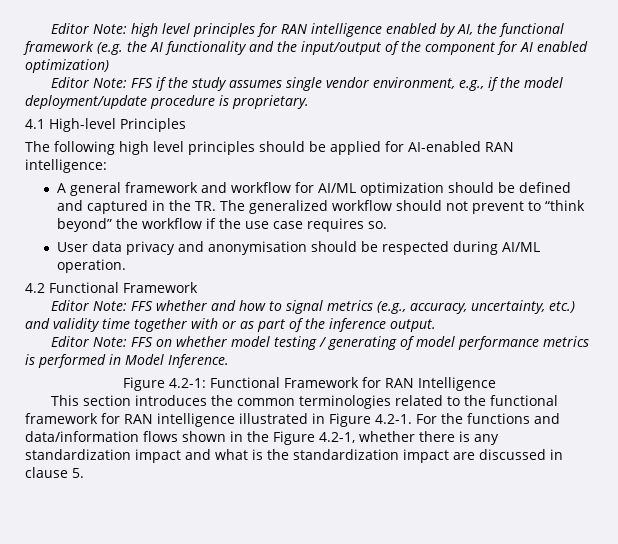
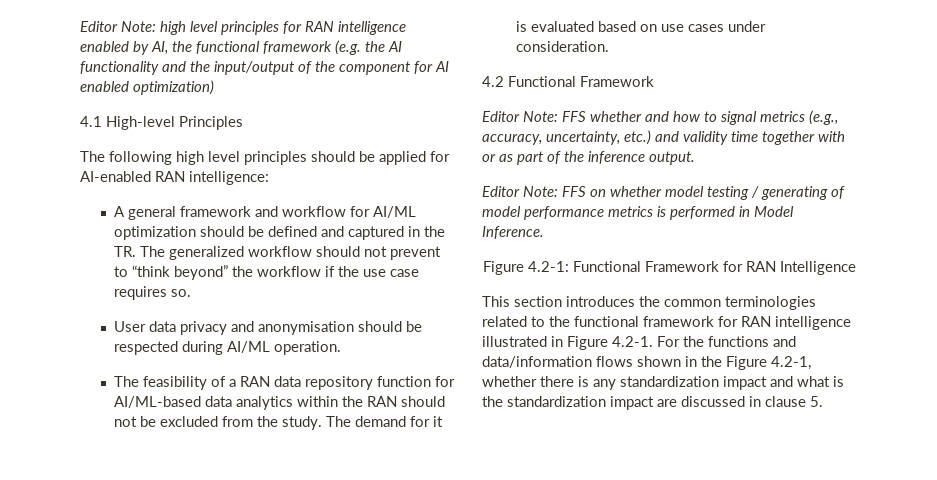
[50,77,563,91] [25,95,309,109] // Editor Note: FFS if the study assumes single vendor environment, e.g., if the model deployment/update procedure is proprietary. -> (214, 87) none
(126, 266) none -> [113,376,455,390] [113,396,445,410] [113,416,443,430] [515,21,766,32] [515,41,609,52] // The feasibility of a RAN data repository function for AI/ML-based data analytics within the RAN should not be excluded from the study. The demand for it is evaluated based on use cases under consideration.

